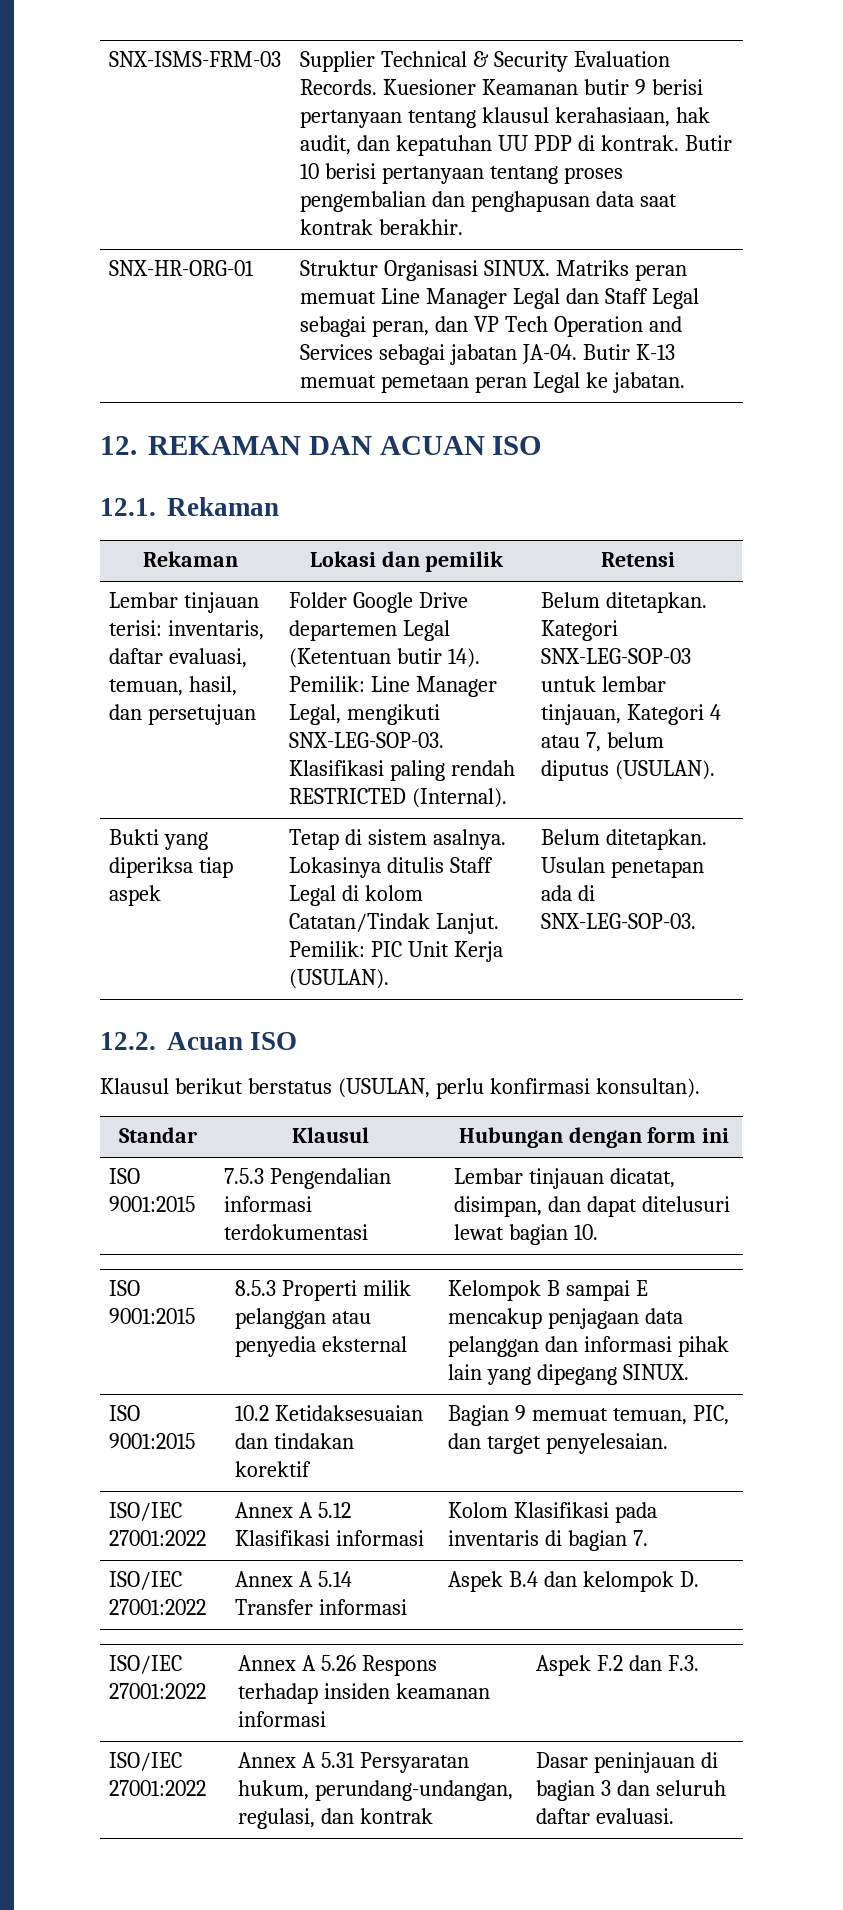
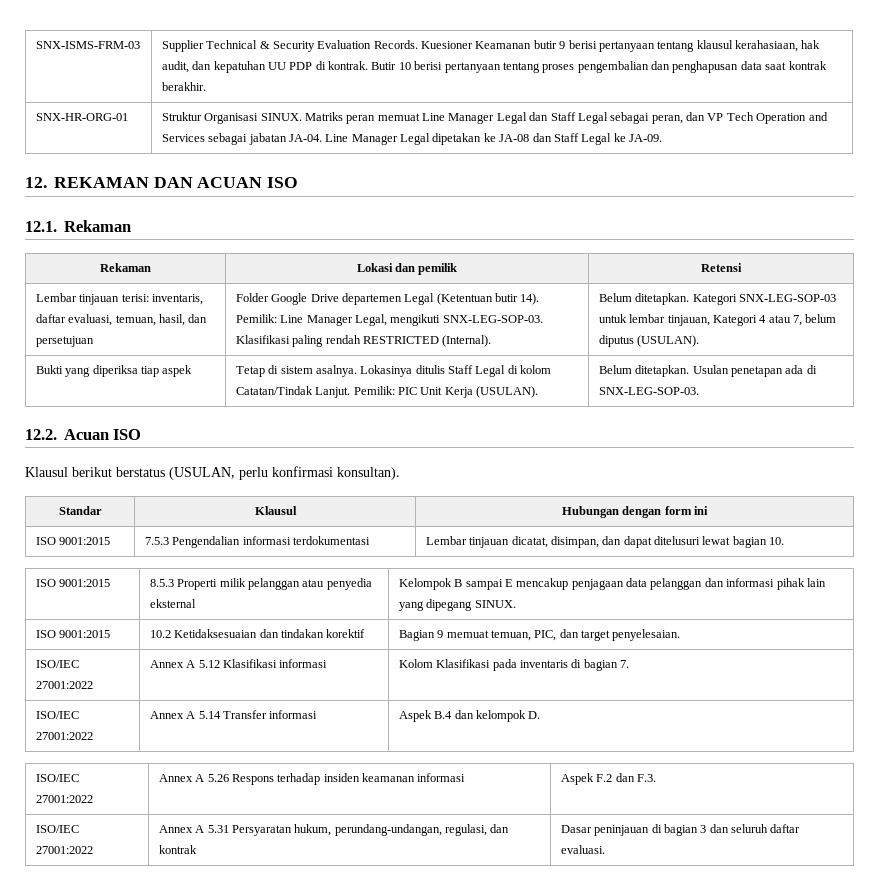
[583,344,676,360] [300,375,528,393] Butir K-13 memuat pemetaan peran -> [325,133,579,145] Line Manager Legal dipetakan ke JA-08 dan Staff
[613,372,686,393] jabatan. -> [629,134,663,142] JA-09.

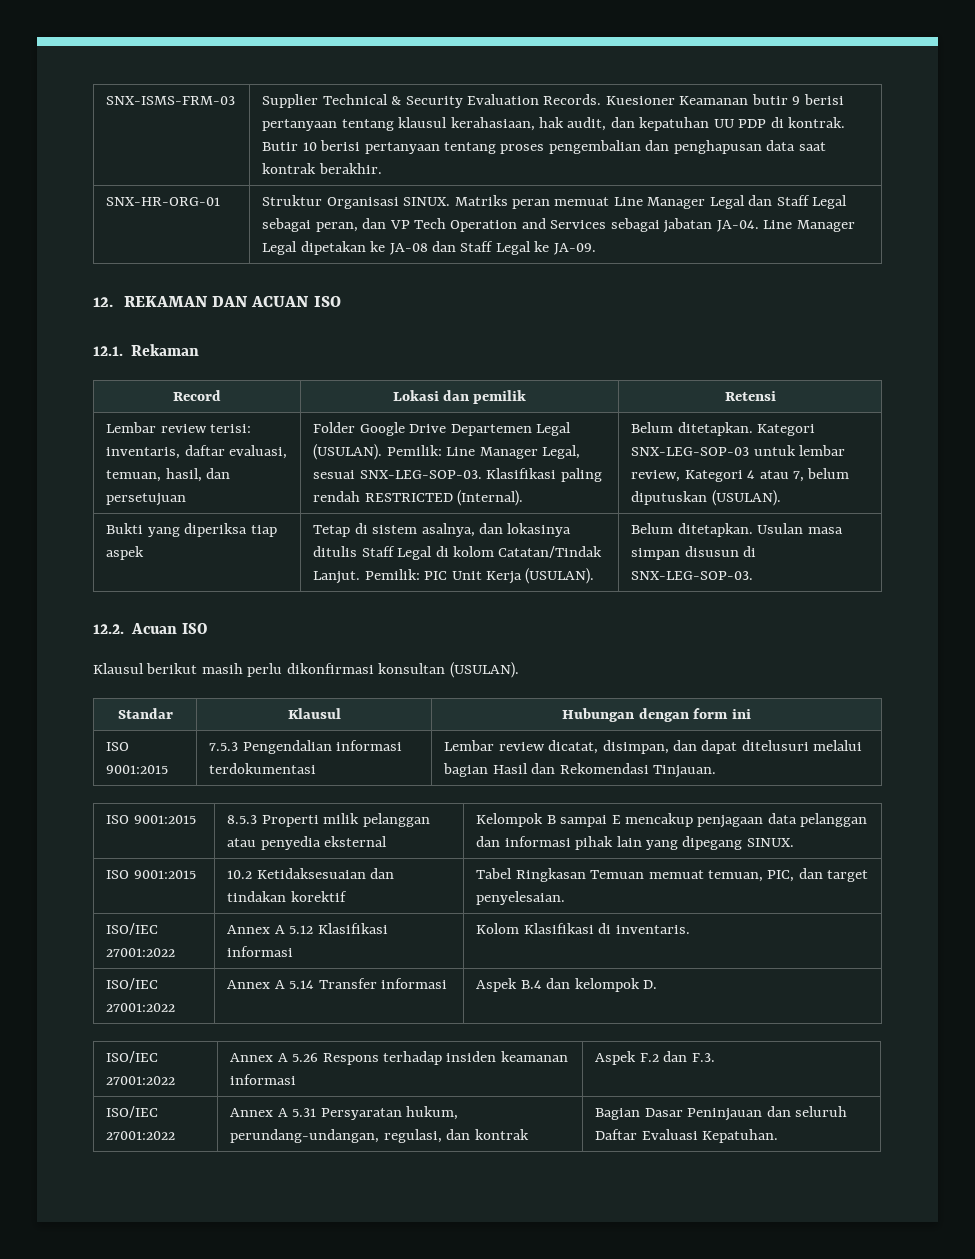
[100,263,151,272] Rekaman -> [173,390,221,401] Record
[79,294,120,305] tinjauan -> [160,424,207,433] review
[341,293,540,305] departemen Legal (Ketentuan butir 14). -> [450,422,571,436] [313,444,383,460] Departemen Legal (USULAN).
[390,314,441,326] mengikuti -> [313,470,356,479] sesuai
[667,315,710,326] tinjauan, -> [631,470,681,482] review,
[598,335,634,347] diputus -> [631,491,708,505] diputuskan
[315,365,413,377] asalnya. Lokasinya -> [421,523,572,537] asalnya, dan lokasinya
[730,365,804,377] penetapan ada -> [807,527,843,534] [631,546,739,560] masa simpan disusun
[116,466,400,480] berstatus (USULAN, perlu konfirmasi konsultan). -> [201,662,519,678] masih perlu dikonfirmasi konsultan (USULAN).
[469,537,510,548] tinjauan -> [498,742,545,751] review
[702,536,785,548] lewat bagian 10. -> [813,740,863,751] [443,763,716,778] melalui bagian Hasil dan Rekomendasi Tinjauan.
[398,630,444,641] Bagian 9 -> [476,868,645,882] Tabel Ringkasan Temuan
[492,659,630,671] pada inventaris di bagian 7. -> [598,923,690,934] di inventaris.
[560,824,801,836] [560,845,605,854] Dasar peninjauan di bagian 3 dan seluruh daftar evaluasi. -> [595,1106,847,1121] [595,1129,779,1143] Bagian Dasar Peninjauan dan seluruh Daftar Evaluasi Kepatuhan.

